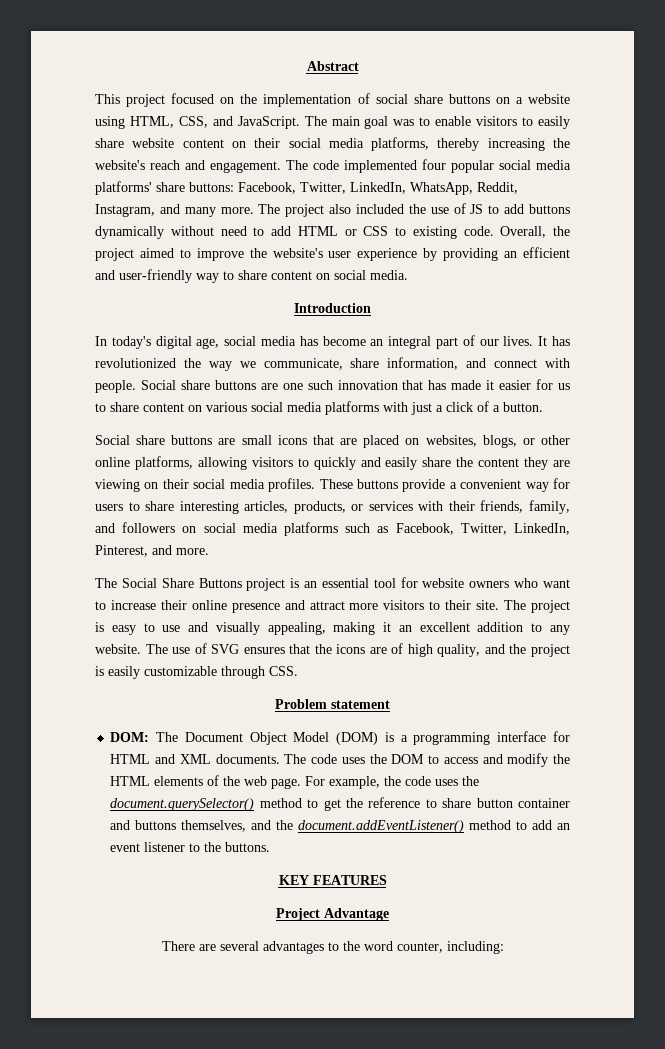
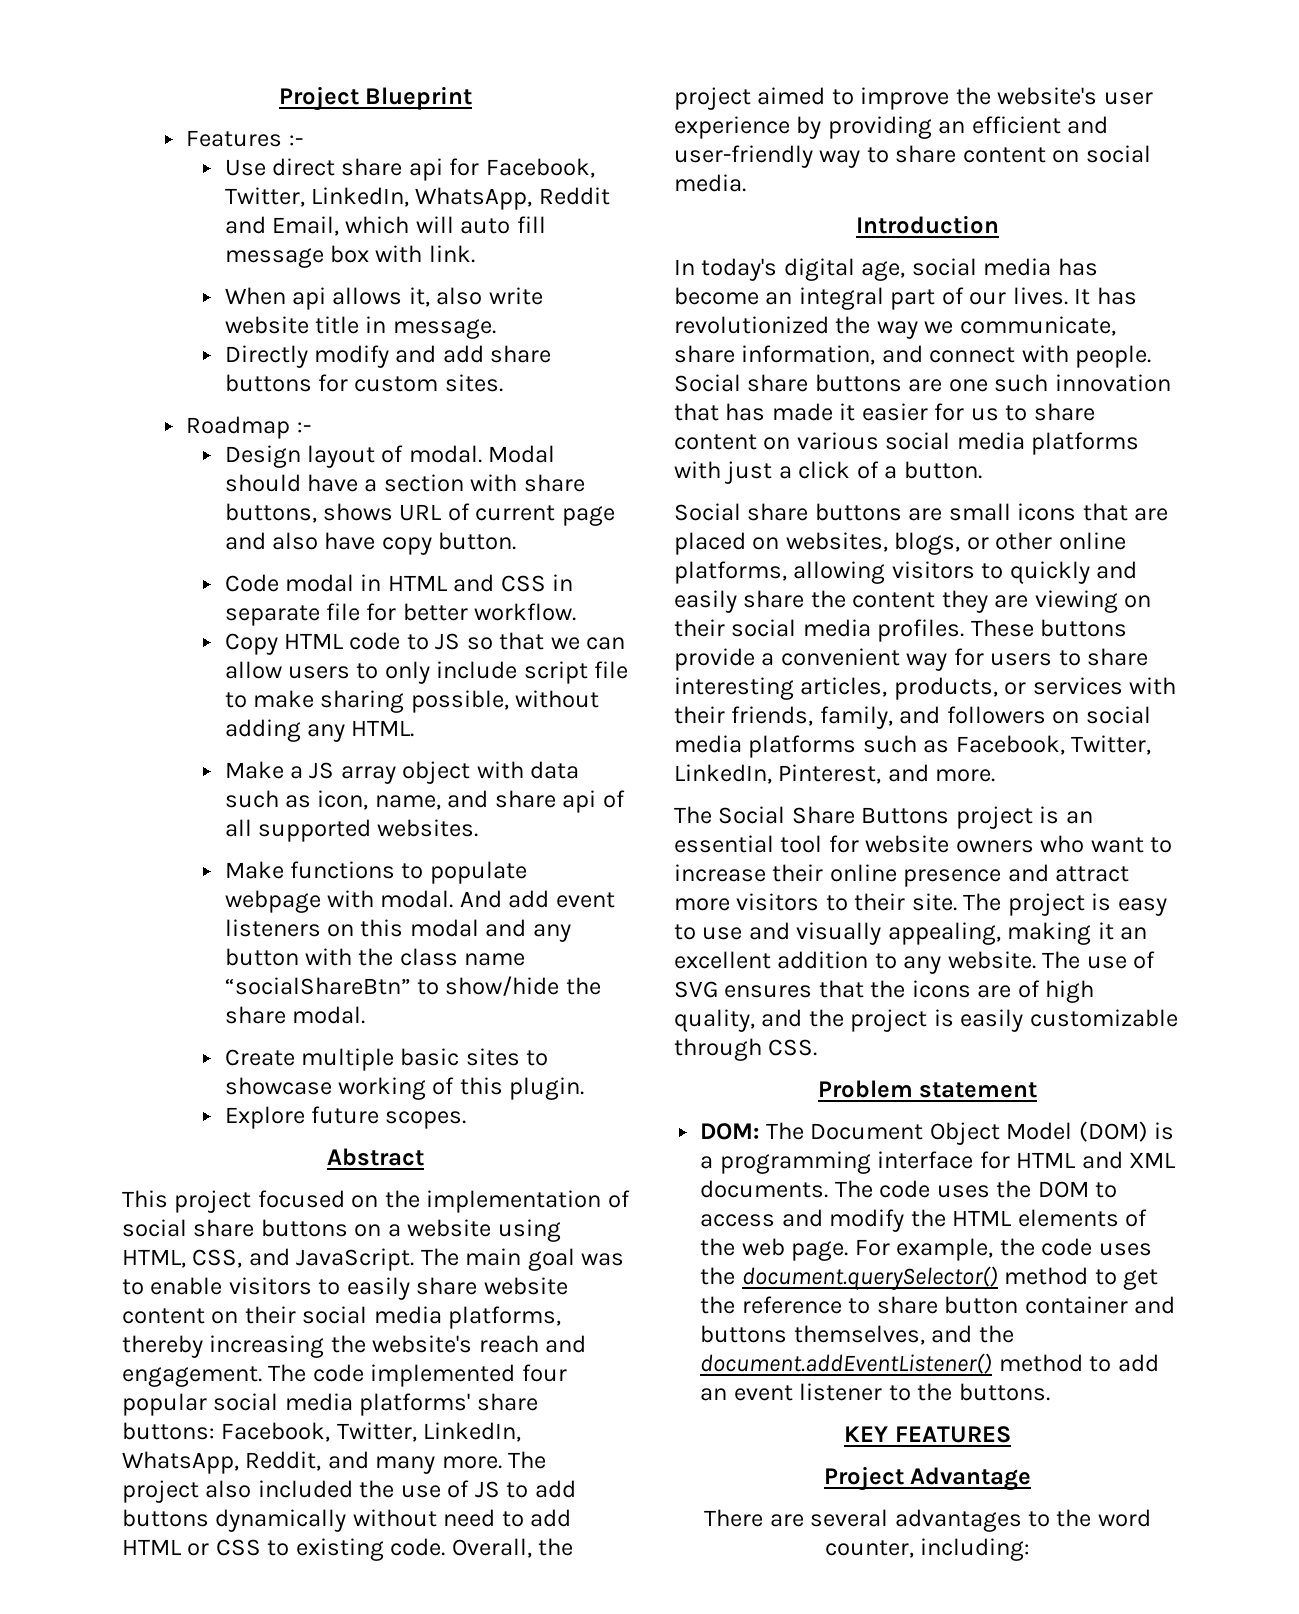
(306, 66) none -> [278,86,473,111] [186,130,303,147] [224,158,595,181] [224,187,610,210] [224,216,546,236] [224,245,475,268] [224,287,543,310] [224,316,496,339] [224,345,552,368] [224,374,503,392] [186,416,311,439] [224,445,556,468] [224,474,585,492] [224,503,615,526] [224,532,517,555] [224,574,574,592] [224,603,577,626] [224,632,626,655] [224,661,629,684] [224,690,600,713] [224,719,415,742] [224,761,580,784] [224,790,625,813] [224,819,479,842] [224,861,527,884] [224,890,615,913] [224,919,571,942] [224,948,526,966] [224,976,601,996] [224,1006,365,1024] [224,1048,549,1071] [224,1077,585,1100] [224,1106,467,1129] Project Blueprint // Features :- // Use direct share api for Facebook, Twitter, LinkedIn, WhatsApp, Reddit and Email, which will auto fill message box with link. // When api allows it, also write website title in message. // Directly modify and add share buttons for custom sites. // Roadmap :- // Design layout of modal. Modal should have a section with share buttons, shows URL of current page and also have copy button. // Code modal in HTML and CSS in separate file for better workflow. // Copy HTML code to JS so that we can allow users to only include script file to make sharing possible, without adding any HTML. // Make a JS array object with data such as icon, name, and share api of all supported websites. // Make functions to populate webpage with modal. And add event listeners on this modal and any button with the class name “socialShareBtn” to show/hide the share modal. // Create multiple basic sites to showcase working of this plugin. // Explore future scopes. //
[95,204,155,217] Instagram, -> (322, 1461) none

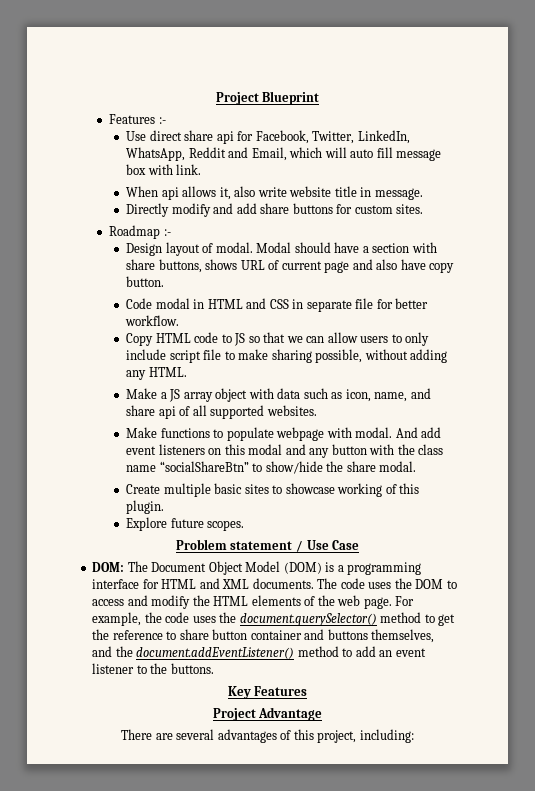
[327,1148,424,1166] [122,1190,630,1213] [122,1219,561,1242] [122,1248,625,1271] [122,1277,568,1300] [122,1306,562,1329] [122,1335,587,1358] [122,1364,567,1387] [122,1393,538,1416] [122,1422,522,1442] [122,1451,547,1474] [122,1480,576,1503] [122,1509,572,1532] [122,1538,574,1561] [674,87,1153,110] [674,116,1109,139] [674,145,1151,168] [674,174,746,192] [856,215,999,234] [674,258,1098,281] [674,287,1137,310] [674,316,1116,339] [674,345,1152,368] [674,374,1171,392] [674,403,1095,421] [674,432,1140,455] [674,461,982,484] [674,503,1169,521] [674,532,1126,555] [674,561,1138,584] [674,590,1152,613] [674,619,1128,642] [674,648,1149,671] [674,677,1177,700] [674,706,1151,729] [674,735,1152,758] [674,764,996,784] [674,806,1093,829] [674,835,1173,853] [674,864,1130,887] [674,893,1167,916] [674,922,1148,945] [674,951,1156,974] [674,980,1095,1003] [674,1009,1178,1032] [674,1038,818,1061] // Abstract // This project focused on the implementation of social share buttons on a website using HTML, CSS, and JavaScript. The main goal was to enable visitors to easily share website content on their social media platforms, thereby increasing the website's reach and engagement. The code implemented four popular social media platforms' share buttons: Facebook, Twitter, LinkedIn, WhatsApp, Reddit, and many more. The project also included the use of JS to add buttons dynamically without need to add HTML or CSS to existing code. Overall, the project aimed to improve the website's user experience by providing an efficient and user-friendly way to share content on social media. // Introduction // In today's digital age, social media has become an integral part of our lives. It has revolutionized the way we communicate, share information, and connect with people. Social share buttons are one such innovation that has made it easier for us to share content on various social media platforms with just a click of a button. // Social share buttons are small icons that are placed on websites, blogs, or other online platforms, allowing visitors to quickly and easily share the content they are viewing on their social media profiles. These buttons provide a convenient way for users to share interesting articles, products, or services with their friends, family, and followers on social media platforms such as Facebook, Twitter, LinkedIn, Pinterest, and more. // The Social Share Buttons project is an essential tool for website owners who want to increase their online presence and attract more visitors to their site. The project is easy to use and visually appealing, making it an excellent addition to any website. The use of SVG ensures that the icons are of high quality, and the project is easily customizable through CSS. -> (245, 525) none
(1038, 1090) none -> [296,540,360,552] / Use Case
[844,1426,1011,1443] KEY FEATURES -> [227,686,308,699] Key Features
[1027,1509,1151,1527] [824,1540,914,1558] to the word counter, -> [280,729,357,743] of this project,

